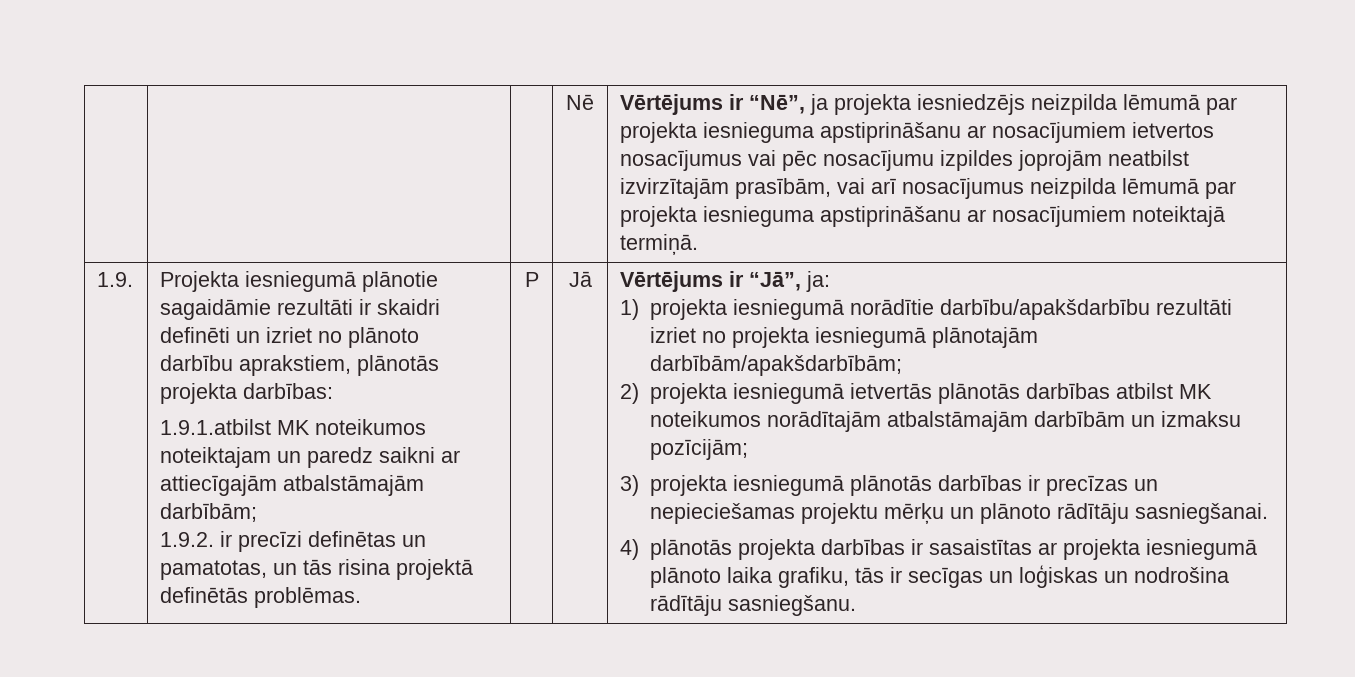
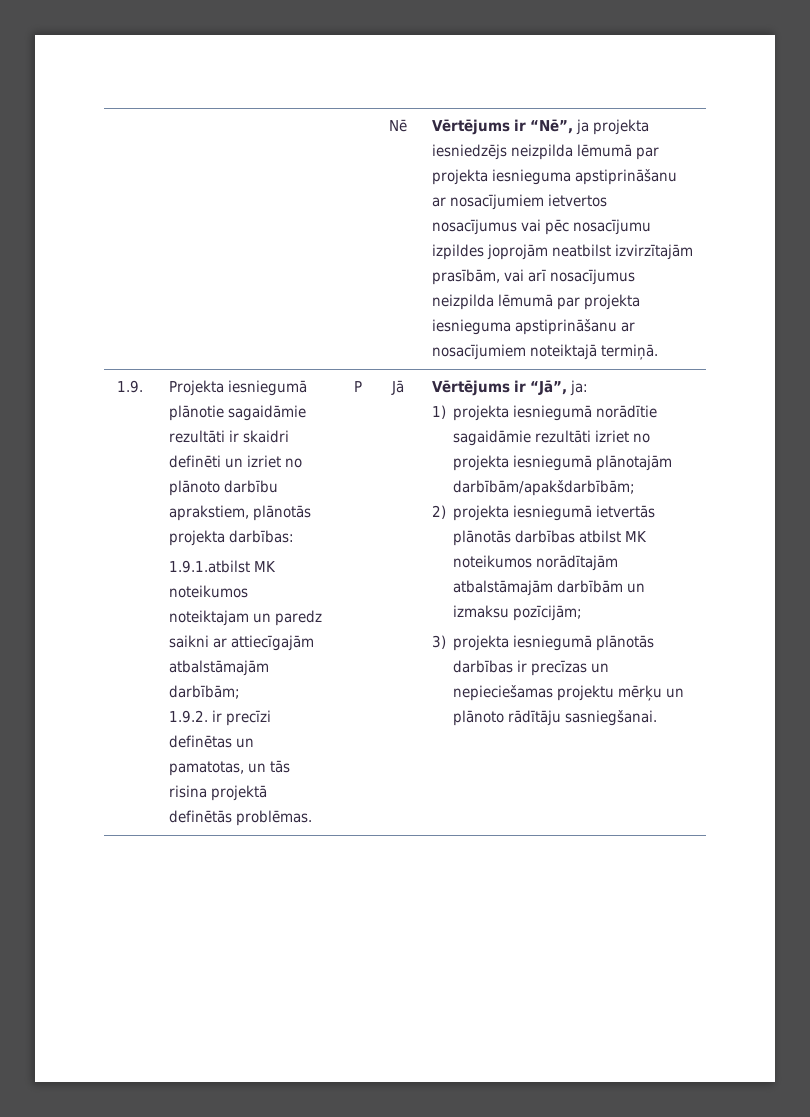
[940,299,1151,320] darbību/apakšdarbību -> [452,430,531,446] sagaidāmie
[620,539,1258,560] [650,565,1230,588] [650,595,857,616] // 4) plānotās projekta darbības ir sasaistītas ar projekta iesniegumā plānoto laika grafiku, tās ir secīgas un loģiskas un nodrošina rādītāju sasniegšanu. -> (657, 718) none

